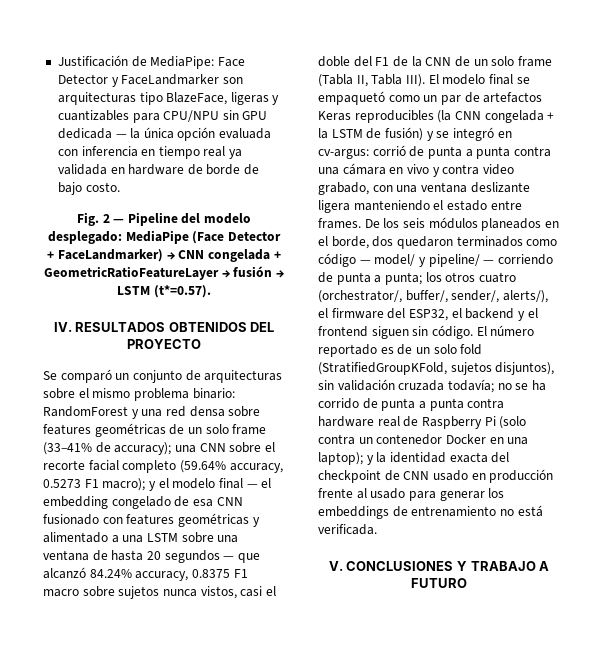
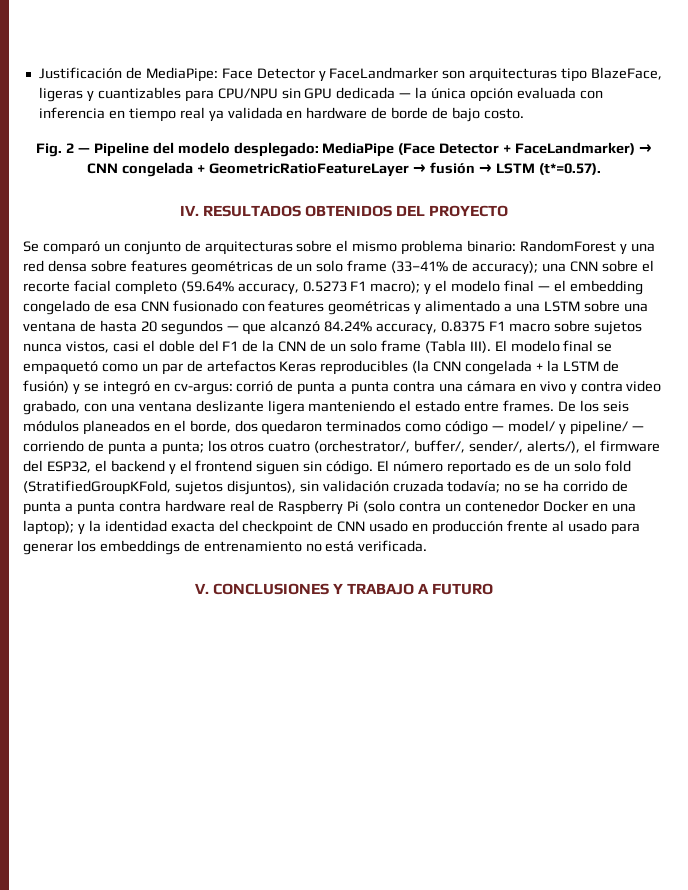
[356,74,403,87] II, Tabla -> (466, 346) none

